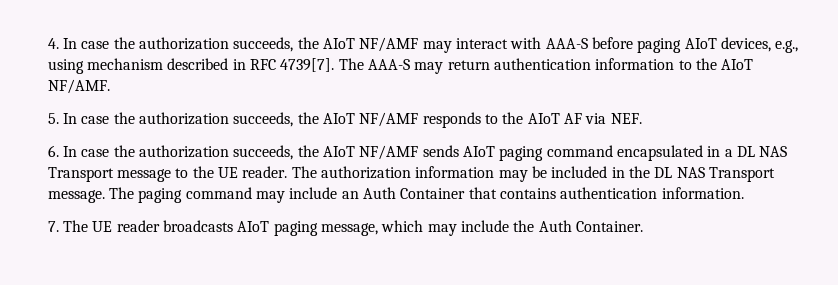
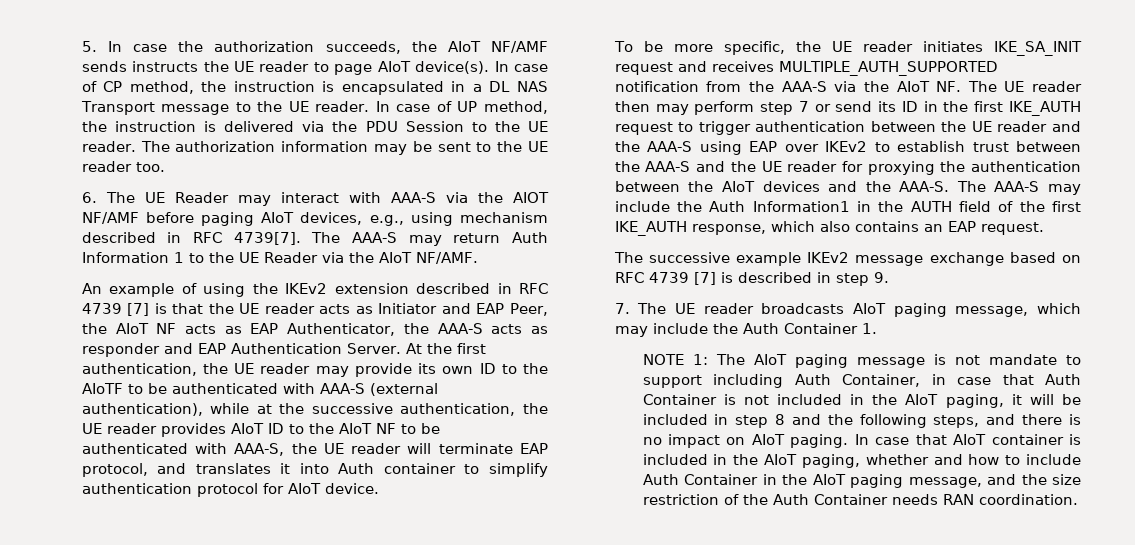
[47,37,588,53] 4. In case the authorization succeeds, the AIoT NF/AMF may interact with AAA-S -> [81,41,548,54] [81,61,548,75] [81,81,549,95] [80,101,549,115] [81,121,548,132] [81,141,548,155] [81,161,165,172] [81,192,550,206] [81,212,139,224] 5. In case the authorization succeeds, the AIoT NF/AMF sends instructs the UE reader to page AIoT device(s). In case of CP method, the instruction is encapsulated in a DL NAS Transport message to the UE reader. In case of UP method, the instruction is delivered via the PDU Session to the UE reader. The authorization information may be sent to the UE reader too. // 6. The UE Reader may interact with AAA-S via the AIOT NF/AMF
[493,58,754,70] [47,79,110,94] [47,112,642,128] [47,145,788,161] [47,166,775,182] [47,187,744,203] authentication information to the AIoT NF/AMF. // 5. In case the authorization succeeds, the AIoT NF/AMF responds to the AIoT AF via NEF. // 6. In case the authorization succeeds, the AIoT NF/AMF sends AIoT paging command encapsulated in a DL NAS Transport message to the UE reader. The authorization information may be included in the DL NAS Transport message. The paging command may include an Auth Container that contains authentication information. -> [511,232,548,243] [81,252,478,264] [81,283,549,297] [81,303,548,316] [81,323,548,336] [81,343,486,357] [81,363,548,377] [81,383,438,396] [81,403,548,416] [81,423,440,437] [81,443,548,456] [81,463,548,477] [81,483,379,497] [613,41,1082,56] [614,61,998,76] [614,81,1082,92] [614,101,1081,116] [614,121,1081,135] [614,141,1081,155] [614,161,1081,175] [614,181,1081,195] [614,201,1082,212] [614,221,1044,236] [613,252,1081,266] [614,272,889,286] Auth Information 1 to the UE Reader via the AIoT NF/AMF. // An example of using the IKEv2 extension described in RFC 4739 [7] is that the UE reader acts as Initiator and EAP Peer, the AIoT NF acts as EAP Authenticator, the AAA-S acts as responder and EAP Authentication Server. At the first authentication, the UE reader may provide its own ID to the AIoTF to be authenticated with AAA-S (external authentication), while at the successive authentication, the UE reader provides AIoT ID to the AIoT NF to be authenticated with AAA-S, the UE reader will terminate EAP protocol, and translates it into Auth container to simplify authentication protocol for AIoT device. // To be more specific, the UE reader initiates IKE_SA_INIT request and receives MULTIPLE_AUTH_SUPPORTED notification from the AAA-S via the AIoT NF. The UE reader then may perform step 7 or send its ID in the first IKE_AUTH request to trigger authentication between the UE reader and the AAA-S using EAP over IKEv2 to establish trust between the AAA-S and the UE reader for proxying the authentication between the AIoT devices and the AAA-S. The AAA-S may include the Auth Information1 in the AUTH field of the first IKE_AUTH response, which also contains an EAP request. // The successive example IKEv2 message exchange based on RFC 4739 [7] is described in step 9.
[575,221,643,232] Container. -> [783,323,877,334] [642,354,1081,368] [642,374,1081,388] [642,394,1081,408] [642,414,1081,428] [642,434,1081,448] [642,454,1081,468] [642,474,1081,488] [642,494,1078,505] Container 1. // NOTE 1: The AIoT paging message is not mandate to support including Auth Container, in case that Auth Container is not included in the AIoT paging, it will be included in step 8 and the following steps, and there is no impact on AIoT paging. In case that AIoT container is included in the AIoT paging, whether and how to include Auth Container in the AIoT paging message, and the size restriction of the Auth Container needs RAN coordination.

